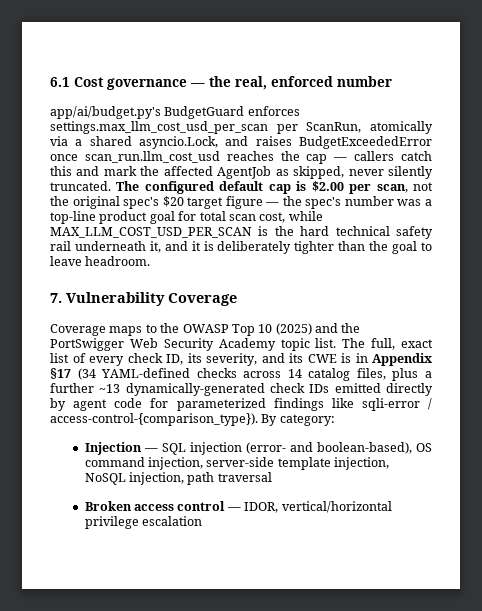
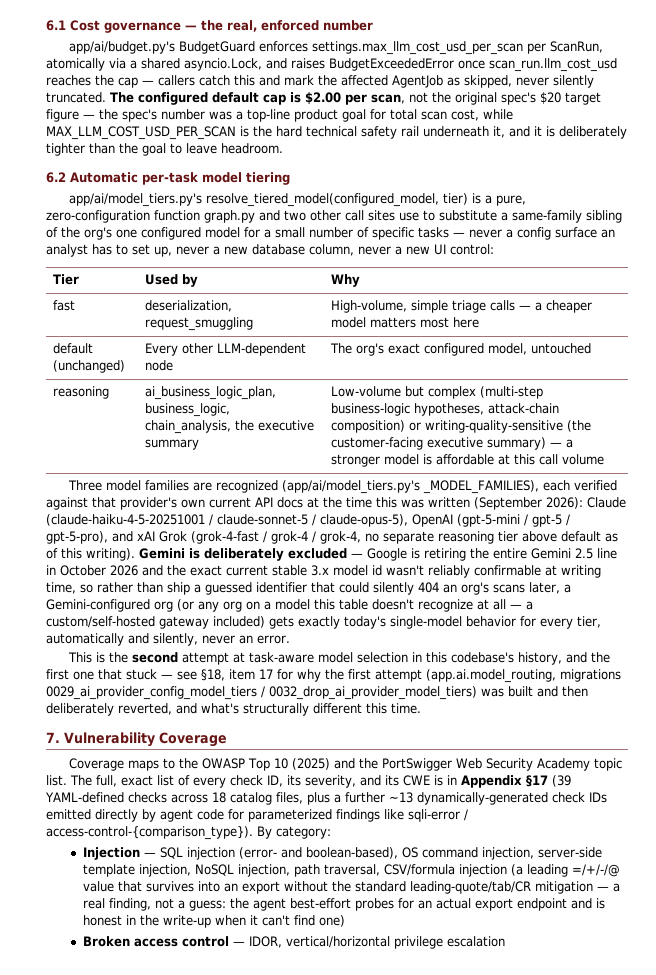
(151, 261) none -> [46,172,290,185] [69,193,527,207] [46,210,622,223] [46,227,615,240] [46,244,494,257] [53,274,80,285] [145,274,199,287] [331,274,361,287] [53,300,76,311] [145,300,233,312] [145,317,254,331] [331,300,593,313] [331,317,480,328] [53,343,94,354] [53,360,126,373] [145,343,307,356] [145,360,174,371] [330,343,592,356] [53,386,110,399] [145,386,277,400] [145,403,231,417] [145,420,315,434] [145,439,200,450] [331,386,544,399] [331,403,560,416] [331,420,592,433] [331,437,574,450] [331,454,605,467] [68,480,618,494] [46,497,626,510] [46,514,570,527] [46,531,618,544] [46,548,617,561] [46,565,601,578] [46,582,571,595] [46,599,533,612] [46,616,601,629] [46,633,290,646] [68,652,611,665] [46,669,621,683] [46,686,588,700] [46,703,421,716] // 6.2 Automatic per-task model tiering // app/ai/model_tiers.py's resolve_tiered_model(configured_model, tier) is a pure, zero-configuration function graph.py and two other call sites use to substitute a same-family sibling of the org's one configured model for a small number of specific tasks — never a config surface an analyst has to set up, never a new database column, never a new UI control: // Tier | Used by | Why // fast | deserialization, request_smuggling | High-volume, simple triage calls — a cheaper model matters most here // default (unchanged) | Every other LLM-dependent node | The org's exact configured model, untouched // reasoning | ai_business_logic_plan, business_logic, chain_analysis, the executive summary | Low-volume but complex (multi-step business-logic hypotheses, attack-chain composition) or writing-quality-sensitive (the customer-facing executive summary) — a stronger model is affordable at this call volume // Three model families are recognized (app/ai/model_tiers.py's _MODEL_FAMILIES), each verified against that provider's own current API docs at the time this was written (September 2026): Claude (claude-haiku-4-5-20251001 / claude-sonnet-5 / claude-opus-5), OpenAI (gpt-5-mini / gpt-5 / gpt-5-pro), and xAI Grok (grok-4-fast / grok-4 / grok-4, no separate reasoning tier above default as of this writing). Gemini is deliberately excluded — Google is retiring the entire Gemini 2.5 line in October 2026 and the exact current stable 3.x model id wasn't reliably confirmable at writing time, so rather than ship a guessed identifier that could silently 404 an org's scans later, a Gemini-configured org (or any org on a model this table doesn't recognize at all — a custom/self-hosted gateway included) gets exactly today's single-model behavior for every tier, automatically and silently, never an error. // This is the second attempt at task-aware model selection in this codebase's history, and the first one that stuck — see §18, item 17 for why the first attempt (app.ai.model_routing, migrations 0029_ai_provider_config_model_tiers / 0032_drop_ai_provider_model_tiers) was built and then deliberately reverted, and what's structurally different this time.
[77,368,96,380] (34 -> [552,775,571,787] (39
[287,369,302,378] 14 -> [212,792,226,803] 18
[217,472,272,482] traversal -> [323,864,620,877] [82,881,620,894] [82,898,605,911] [82,915,345,928] traversal, CSV/formula injection (a leading =/+/-/@ value that survives into an export without the standard leading-quote/tab/CR mitigation — a real finding, not a guess: the agent best-effort probes for an actual export endpoint and is honest in the write-up when it can't find one)

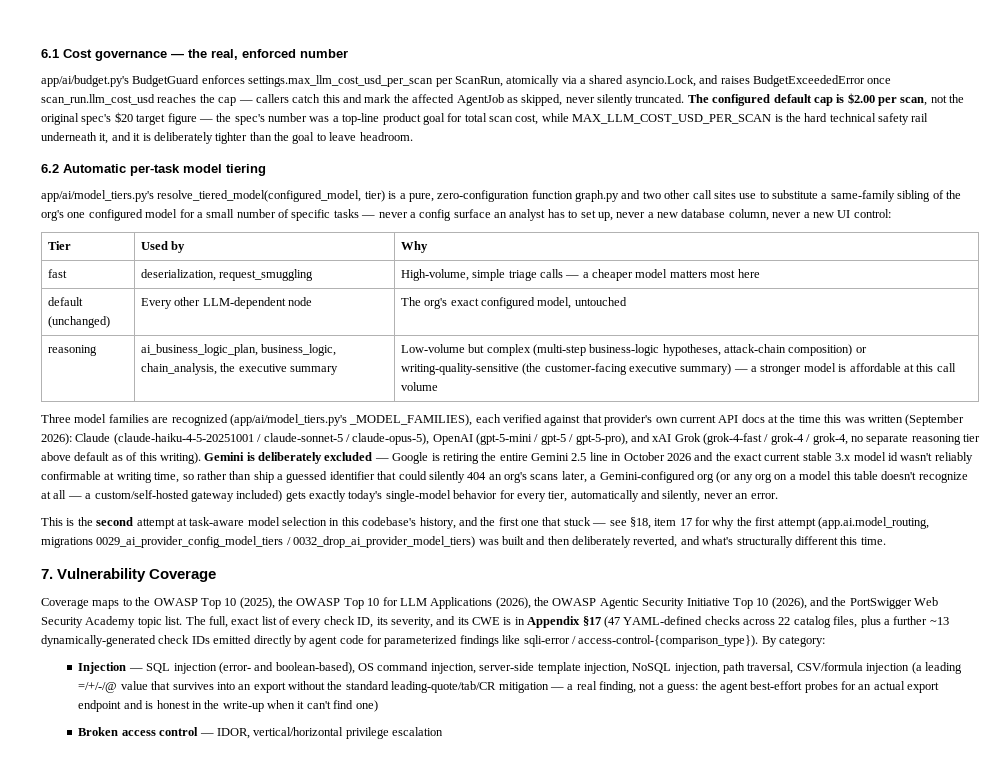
[292,758,331,770] (2025) -> [239,597,807,609] (2025), the OWASP Top 10 for LLM Applications (2026), the OWASP Agentic Security Initiative Top 10 (2026),
[552,775,571,787] (39 -> [603,616,620,628] (47
[212,792,226,803] 18 -> [778,617,791,625] 22

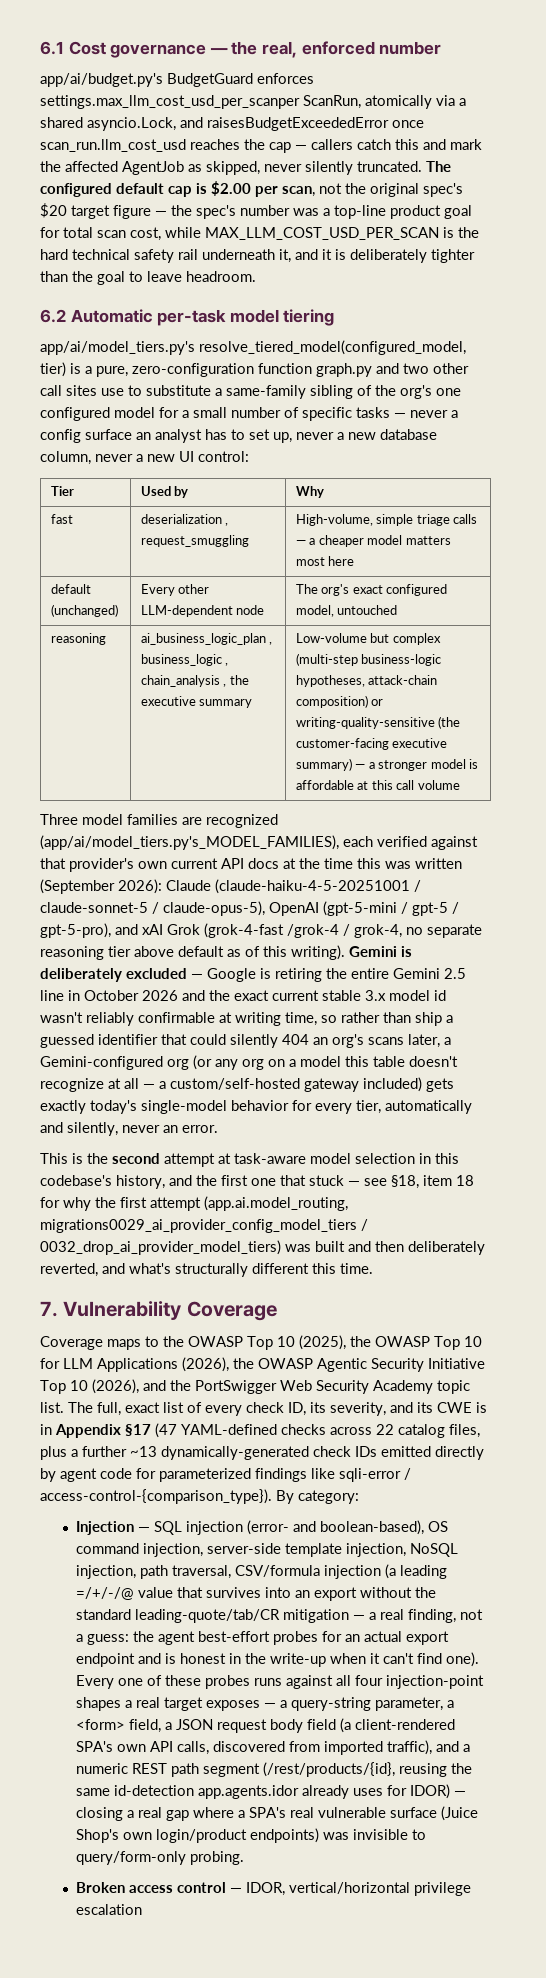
[248,75,453,87] settings.max_llm_cost_usd_per_scan per -> [40,95,300,109] settings.max_llm_cost_usd_per_scanper
[720,75,865,87] raises BudgetExceededError -> [207,117,389,131] raisesBudgetExceededError
[140,269,216,281] deserialization, -> [140,514,229,526] deserialization ,
[140,344,337,356] [140,363,217,375] ai_business_logic_plan, business_logic, chain_analysis, -> [140,633,273,645] [140,654,229,666] [140,675,227,687] ai_business_logic_plan , business_logic , chain_analysis ,
[229,414,473,426] (app/ai/model_tiers.py's _MODEL_FAMILIES), -> [40,835,339,850] (app/ai/model_tiers.py's_MODEL_FAMILIES),
[764,433,804,445] / grok-4 -> [287,924,339,938] /grok-4
[679,518,692,526] 17 -> [456,1175,474,1186] 18
[41,536,284,548] migrations 0029_ai_provider_config_model_tiers -> [40,1219,357,1233] migrations0029_ai_provider_config_model_tiers
[355,700,378,712] one) -> [446,1652,480,1667] [76,1675,485,1689] [76,1697,455,1711] [76,1718,456,1733] [76,1740,471,1755] [76,1762,473,1777] [76,1784,467,1799] [76,1806,479,1821] [76,1828,427,1843] [76,1851,245,1865] one). Every one of these probes runs against all four injection-point shapes a real target exposes — a query-string parameter, a <form> field, a JSON request body field (a client-rendered SPA's own API calls, discovered from imported traffic), and a numeric REST path segment (/rest/products/{id}, reusing the same id-detection app.agents.idor already uses for IDOR) — closing a real gap where a SPA's real vulnerable surface (Juice Shop's own login/product endpoints) was invisible to query/form-only probing.

